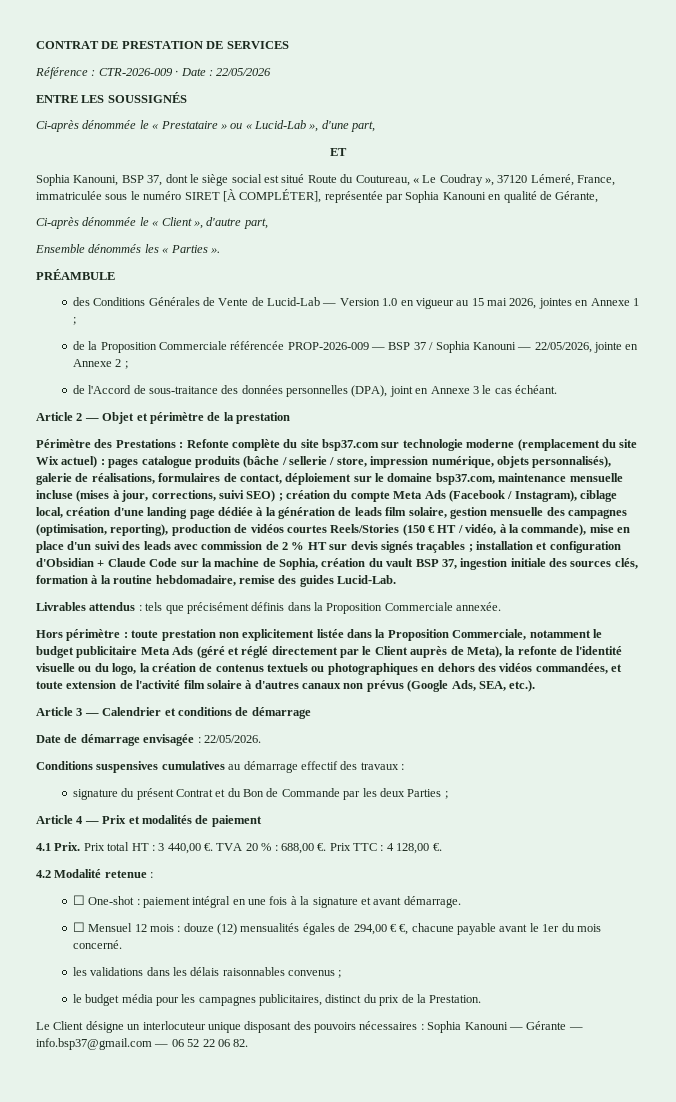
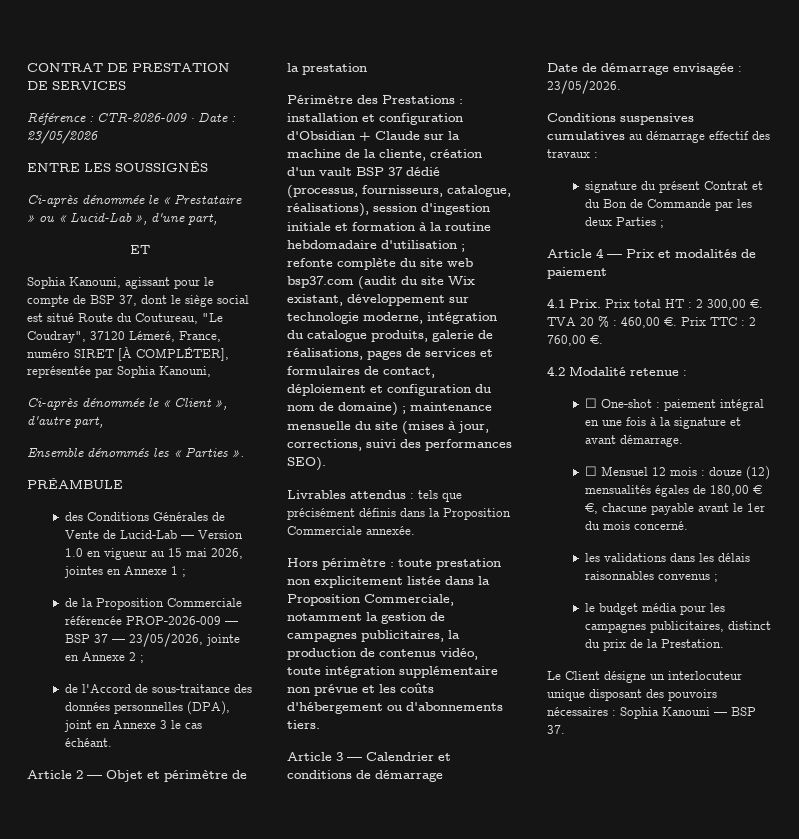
[216,68,272,76] 22/05/2026 -> [27,130,98,144] 23/05/2026
(119, 180) none -> [125,277,214,289] [27,295,86,307] agissant pour le compte de
[412,174,616,186] [36,191,140,200] « Le Coudray », 37120 Lémeré, France, immatriculée sous le -> [202,313,223,322] [27,331,221,343] "Le Coudray", 37120 Lémeré, France,
[442,191,599,203] Kanouni en qualité de Gérante, -> [159,366,211,377] Kanouni,
[429,341,592,353] / Sophia Kanouni — 22/05/2026, -> [111,633,203,647] — 23/05/2026,
[186,439,638,451] [36,456,612,468] [36,473,623,485] [36,490,617,502] [36,507,627,519] [36,524,630,536] [36,541,473,553] Refonte complète du site bsp37.com sur technologie moderne (remplacement du site Wix actuel) : pages catalogue produits (bâche / sellerie / store, impression numérique, objets personnalisés), galerie de réalisations, formulaires de contact, déploiement sur le domaine bsp37.com, maintenance mensuelle incluse (mises à jour, corrections, suivi SEO) ; création du compte Meta Ads (Facebook / Instagram), ciblage local, création d'une landing page dédiée à la génération de leads film solaire, gestion mensuelle des campagnes (optimisation, reporting), production de vidéos courtes Reels/Stories (150 € HT / vidéo, à la commande), mise en place d'un suivi des leads avec commission de 2 % HT sur devis signés traçables ; -> (463, 101) none
[149,558,178,567] Code -> (420, 135) none
[279,558,638,570] [36,575,396,587] Sophia, création du vault BSP 37, ingestion initiale des sources clés, formation à la routine hebdomadaire, remise des guides Lucid-Lab. -> [364,149,482,161] [287,167,440,176] [287,185,511,198] [287,203,490,217] [287,222,491,231] [287,240,465,252] [287,258,473,270] [287,276,475,289] [287,294,469,306] [287,312,497,324] [287,330,493,342] [287,348,493,360] [287,366,435,378] [287,384,491,396] [287,402,492,416] [287,421,489,434] [287,439,512,451] [287,457,326,471] la cliente, création d'un vault BSP 37 dédié (processus, fournisseurs, catalogue, réalisations), session d'ingestion initiale et formation à la routine hebdomadaire d'utilisation ; refonte complète du site web bsp37.com (audit du site Wix existant, développement sur technologie moderne, intégration du catalogue produits, galerie de réalisations, pages de services et formulaires de contact, déploiement et configuration du nom de domaine) ; maintenance mensuelle du site (mises à jour, corrections, suivi des performances SEO).
[592,629,602,638] [36,646,623,658] [36,663,622,675] [36,680,536,692] le budget publicitaire Meta Ads (géré et réglé directement par le Client auprès de Meta), la refonte de l'identité visuelle ou du logo, la création de contenus textuels ou photographiques en dehors des vidéos commandées, et toute extension de l'activité film solaire à d'autres canaux non prévus (Google Ads, SEA, etc.). -> [366,612,445,624] [287,630,460,642] [287,648,478,660] [287,666,498,678] [287,682,434,696] [287,702,503,714] [287,720,320,729] la gestion de campagnes publicitaires, la production de contenus vidéo, toute intégration supplémentaire non prévue et les coûts d'hébergement ou d'abonnements tiers.
[203,735,261,743] 22/05/2026. -> [547,80,621,94] 23/05/2026.
[158,843,201,854] 3 440,00 -> [696,299,746,310] 2 300,00
[280,843,314,854] 688,00 -> [621,317,660,328] 460,00
[386,843,430,854] 4 128,00 -> [749,317,756,326] [547,335,586,346] 2 760,00
[353,924,387,935] 294,00 -> [709,485,749,496] 180,00
[526,1021,583,1030] [36,1038,249,1050] Gérante — info.bsp37@gmail.com — 06 52 22 06 82. -> [731,707,756,716] [547,725,565,734] BSP 37.

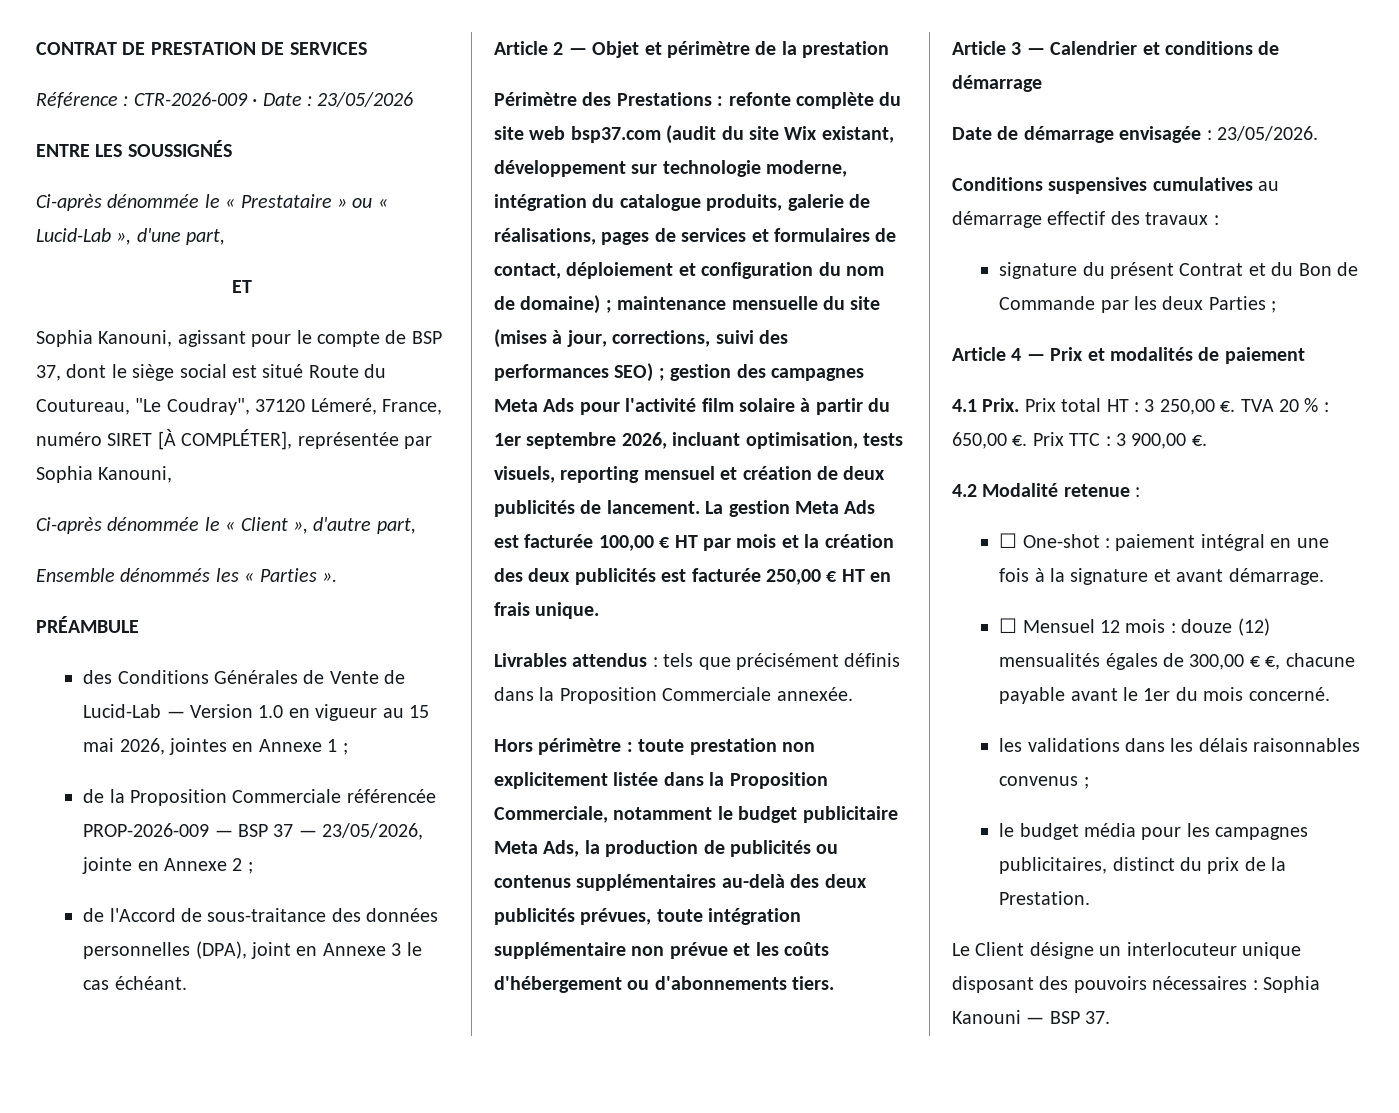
[287,113,463,125] [287,131,460,141] [287,149,482,161] [287,167,440,176] [287,185,511,198] [287,203,490,217] [287,222,491,231] [287,240,465,252] installation et configuration d'Obsidian + Claude sur la machine de la cliente, création d'un vault BSP 37 dédié (processus, fournisseurs, catalogue, réalisations), session d'ingestion initiale et formation à la routine hebdomadaire d'utilisation ; -> (724, 101) none
[287,457,326,471] SEO). -> [614,363,864,382] [494,398,891,415] [494,432,903,449] [494,466,886,483] [494,500,876,517] [494,534,894,551] [494,568,892,585] [494,602,600,619] SEO) ; gestion des campagnes Meta Ads pour l'activité film solaire à partir du 1er septembre 2026, incluant optimisation, tests visuels, reporting mensuel et création de deux publicités de lancement. La gestion Meta Ads est facturée 100,00 € HT par mois et la création des deux publicités est facturée 250,00 € HT en frais unique.
[366,612,445,624] [287,630,460,642] [287,648,478,660] la gestion de campagnes publicitaires, la production de contenus vidéo, -> [717,806,898,823] [494,840,839,857] [494,874,867,891] [494,908,652,925] le budget publicitaire Meta Ads, la production de publicités ou contenus supplémentaires au-delà des deux publicités prévues,
[696,299,746,310] 2 300,00 -> [1144,399,1215,415] 3 250,00
[621,317,660,328] 460,00 -> [952,432,1007,449] 650,00
[749,317,756,326] [547,335,586,346] 2 760,00 -> [1116,433,1187,449] 3 900,00
[709,485,749,496] 180,00 -> [1189,654,1245,670] 300,00

